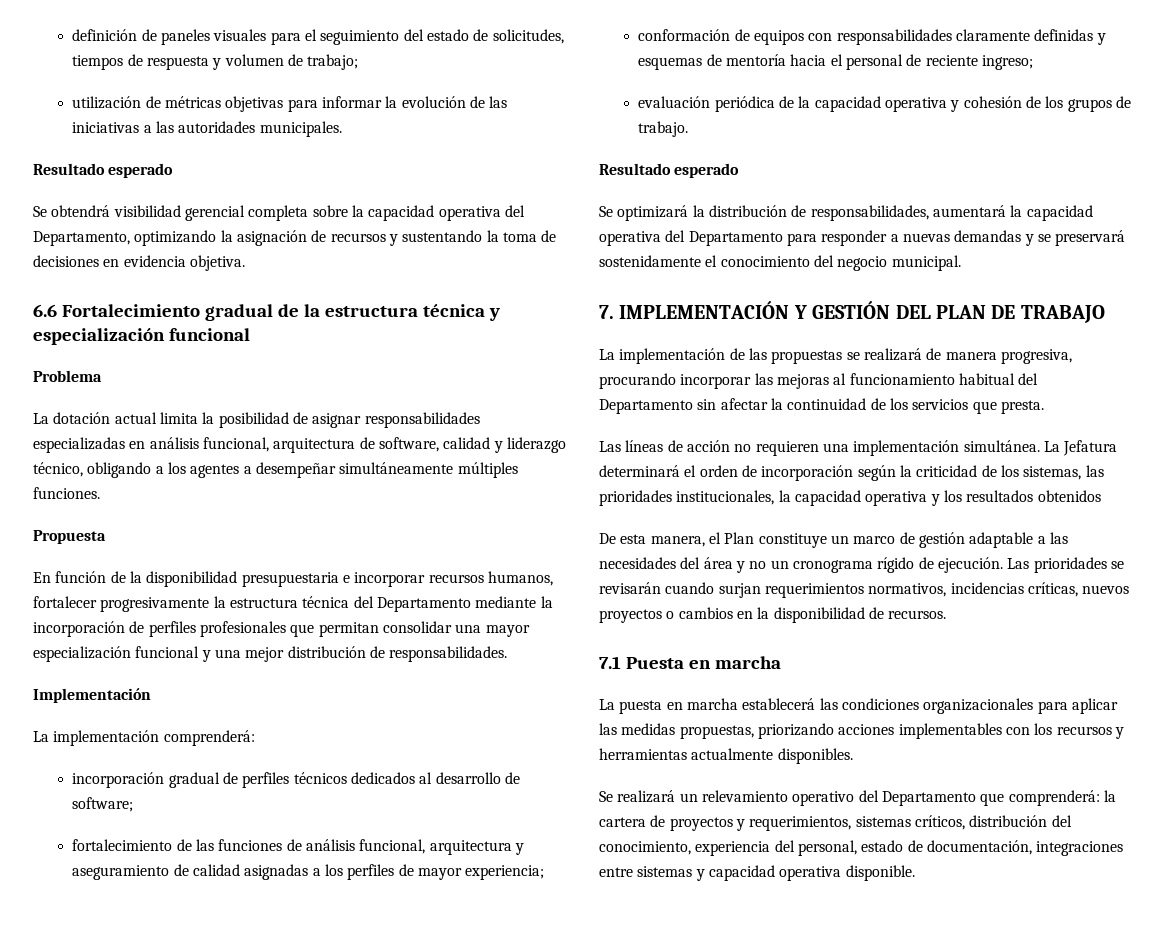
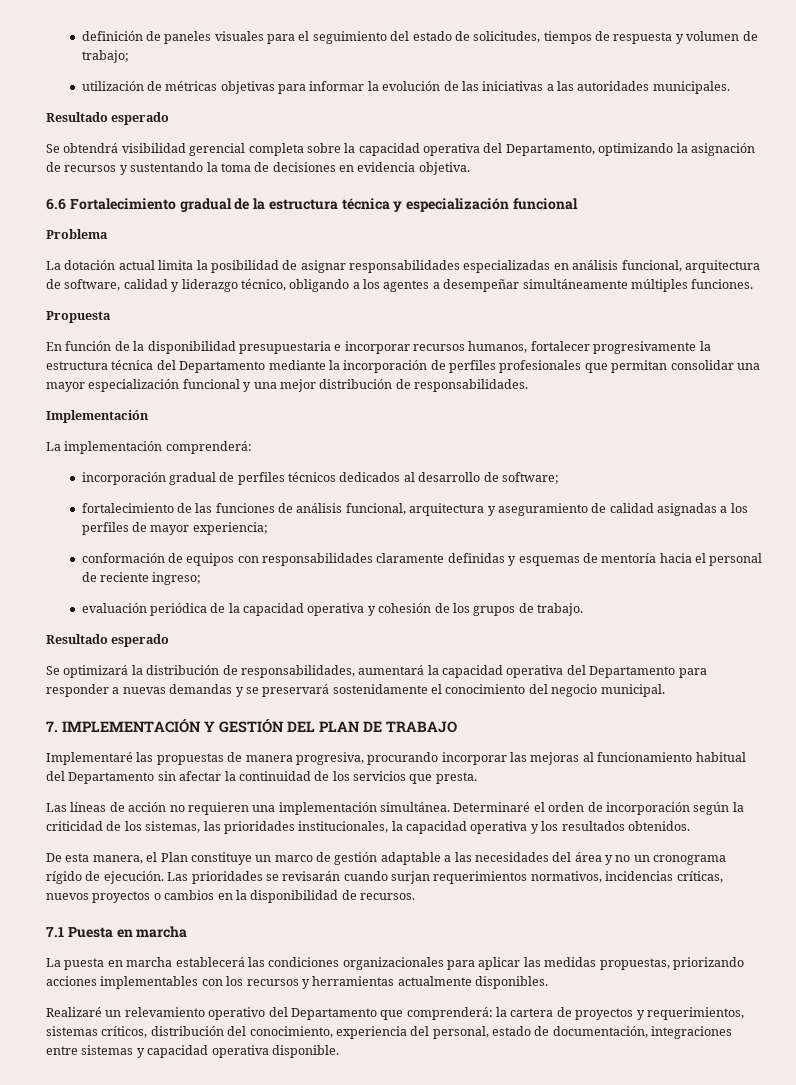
[599,348,922,364] La implementación de las propuestas se realizará -> [46,752,224,765] Implementaré las propuestas
[1043,440,1118,456] [599,465,680,477] La Jefatura determinará -> [453,802,531,812] Determinaré
[1037,490,1101,502] obtenidos -> [627,821,690,831] obtenidos.
[599,790,676,803] Se realizará -> [46,1007,102,1017] Realizaré

